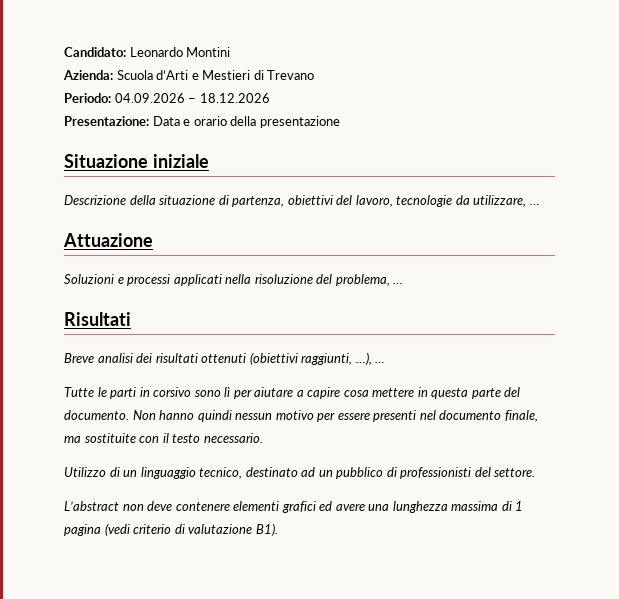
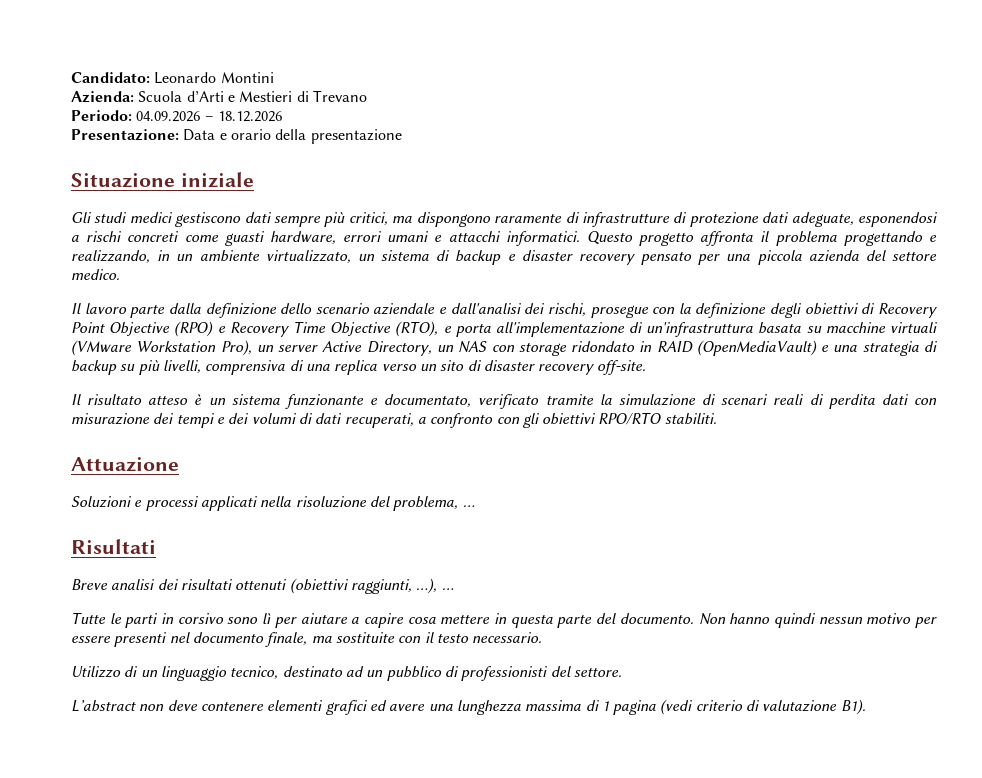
[64,195,540,207] Descrizione della situazione di partenza, obiettivi del lavoro, tecnologie da utilizzare, … -> [71,212,937,227] [71,231,937,246] [71,250,937,265] [71,269,120,280] [71,303,938,318] [71,321,937,337] [71,340,938,356] [71,360,647,375] [71,394,937,409] [71,412,717,428] Gli studi medici gestiscono dati sempre più critici, ma dispongono raramente di infrastrutture di protezione dati adeguate, esponendosi a rischi concreti come guasti hardware, errori umani e attacchi informatici. Questo progetto affronta il problema progettando e realizzando, in un ambiente virtualizzato, un sistema di backup e disaster recovery pensato per una piccola azienda del settore medico. // Il lavoro parte dalla definizione dello scenario aziendale e dall'analisi dei rischi, prosegue con la definizione degli obiettivi di Recovery Point Objective (RPO) e Recovery Time Objective (RTO), e porta all'implementazione di un'infrastruttura basata su macchine virtuali (VMware Workstation Pro), un server Active Directory, un NAS con storage ridondato in RAID (OpenMediaVault) e una strategia di backup su più livelli, comprensiva di una replica verso un sito di disaster recovery off-site. // Il risultato atteso è un sistema funzionante e documentato, verificato tramite la simulazione di scenari reali di perdita dati con misurazione dei tempi e dei volumi di dati recuperati, a confronto con gli obiettivi RPO/RTO stabiliti.

